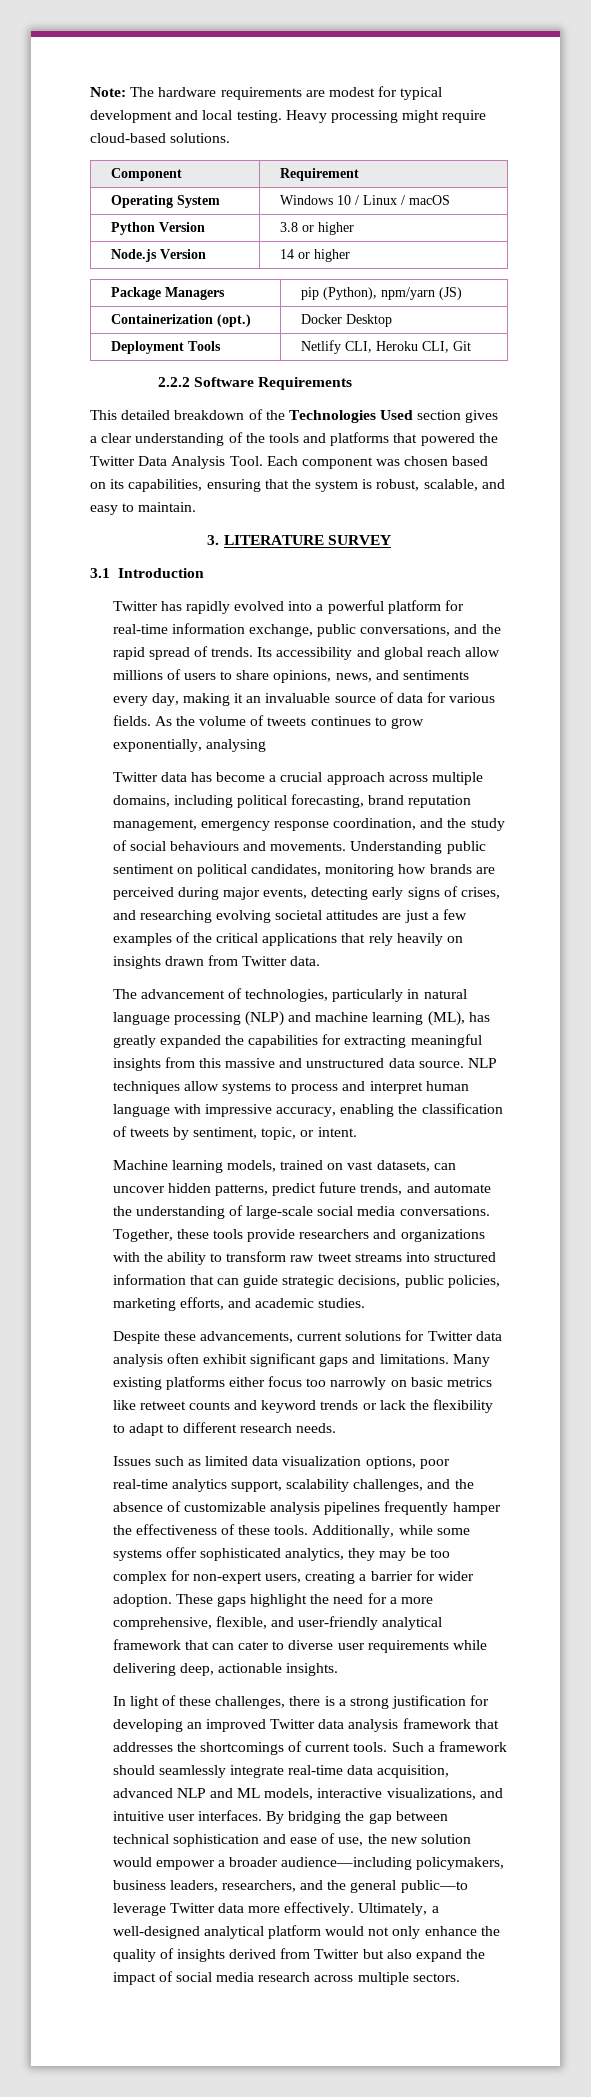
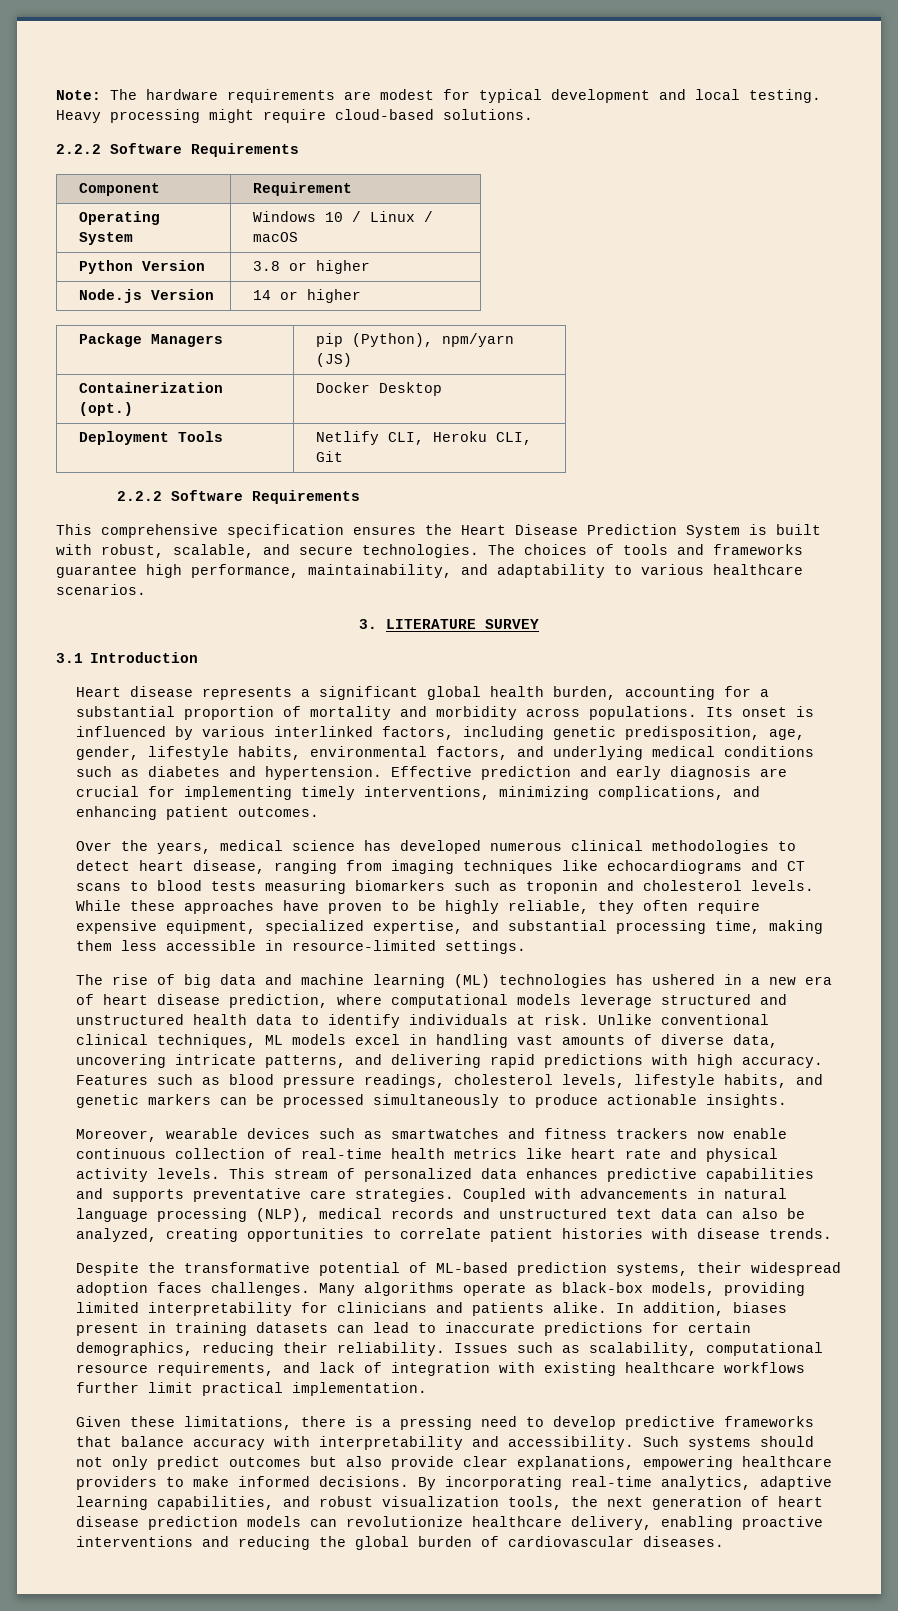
(231, 138) none -> [56,143,299,157] // 2.2.2 Software Requirements
[121,409,499,423] [90,432,498,446] [90,456,489,469] [90,479,505,492] [90,502,197,515] detailed breakdown of the Technologies Used section gives a clear understanding of the tools and platforms that powered the Twitter Data Analysis Tool. Each component was chosen based on its capabilities, ensuring that the system is robust, scalable, and easy to maintain. -> [101,524,821,538] [56,544,803,558] [56,564,803,578] [56,584,146,595] comprehensive specification ensures the Heart Disease Prediction System is built with robust, scalable, and secure technologies. The choices of tools and frameworks guarantee high performance, maintainability, and adaptability to various healthcare scenarios.
[112,600,465,614] [112,623,501,637] [112,646,501,660] [112,669,470,683] [112,692,496,706] [112,715,425,729] [112,739,266,752] [112,772,484,785] [112,794,472,808] [112,818,505,831] [112,840,486,854] [112,864,495,877] [112,886,501,900] [112,909,468,923] [112,932,464,946] [112,955,321,969] [112,988,467,1002] [112,1011,490,1026] [112,1034,482,1048] [112,1057,498,1071] [112,1081,469,1094] [112,1103,503,1117] [112,1126,357,1140] [112,1160,456,1173] [112,1182,491,1196] [112,1205,490,1219] [112,1229,485,1242] [112,1251,497,1265] [112,1274,500,1288] [112,1297,366,1311] [112,1330,502,1344] [112,1353,490,1367] [112,1376,493,1390] [112,1399,494,1413] [112,1422,337,1436] [112,1456,450,1469] [112,1479,474,1492] [112,1501,501,1515] [112,1524,470,1538] [112,1547,450,1561] [112,1570,475,1584] [112,1593,434,1607] [112,1616,443,1630] [112,1639,488,1653] [112,1663,339,1676] [112,1695,490,1709] [112,1718,499,1732] [112,1741,508,1755] [112,1765,450,1778] [112,1788,503,1800] [112,1810,448,1824] [112,1833,472,1847] [112,1857,505,1870] [112,1880,468,1893] [112,1902,439,1916] [112,1925,500,1939] [112,1948,486,1962] [112,1971,460,1985] Twitter has rapidly evolved into a powerful platform for real-time information exchange, public conversations, and the rapid spread of trends. Its accessibility and global reach allow millions of users to share opinions, news, and sentiments every day, making it an invaluable source of data for various fields. As the volume of tweets continues to grow exponentially, analysing // Twitter data has become a crucial approach across multiple domains, including political forecasting, brand reputation management, emergency response coordination, and the study of social behaviours and movements. Understanding public sentiment on political candidates, monitoring how brands are perceived during major events, detecting early signs of crises, and researching evolving societal attitudes are just a few examples of the critical applications that rely heavily on insights drawn from Twitter data. // The advancement of technologies, particularly in natural language processing (NLP) and machine learning (ML), has greatly expanded the capabilities for extracting meaningful insights from this massive and unstructured data source. NLP techniques allow systems to process and interpret human language with impressive accuracy, enabling the classification of tweets by sentiment, topic, or intent. // Machine learning models, trained on vast datasets, can uncover hidden patterns, predict future trends, and automate the understanding of large-scale social media conversations. Together, these tools provide researchers and organizations with the ability to transform raw tweet streams into structured information that can guide strategic decisions, public policies, marketing efforts, and academic studies. // Despite these advancements, current solutions for Twitter data analysis often exhibit significant gaps and limitations. Many existing platforms either focus too narrowly on basic metrics like retweet counts and keyword trends or lack the flexibility to adapt to different research needs. // Issues such as limited data visualization options, poor real-time analytics support, scalability challenges, and the absence of customizable analysis pipelines frequently hamper the effectiveness of these tools. Additionally, while some systems offer sophisticated analytics, they may be too complex for non-expert users, creating a barrier for wider adoption. These gaps highlight the need for a more comprehensive, flexible, and user-friendly analytical framework that can cater to diverse user requirements while delivering deep, actionable insights. // In light of these challenges, there is a strong justification for developing an improved Twitter data analysis framework that addresses the shortcomings of current tools. Such a framework should seamlessly integrate real-time data acquisition, advanced NLP and ML models, interactive visualizations, and intuitive user interfaces. By bridging the gap between technical sophistication and ease of use, the new solution would empower a broader audience—including policymakers, business leaders, researchers, and the general public—to leverage Twitter data more effectively. Ultimately, a well-designed analytical platform would not only enhance the quality of insights derived from Twitter but also expand the impact of social media research across multiple sectors. -> [76,686,770,700] [76,706,815,720] [76,726,806,740] [76,746,815,760] [76,766,788,780] [76,786,761,800] [76,806,320,820] [76,840,797,854] [76,860,806,874] [76,880,815,894] [76,900,761,914] [76,920,824,934] [76,940,527,954] [76,974,833,988] [76,994,788,1008] [76,1014,770,1028] [76,1034,779,1048] [76,1054,824,1068] [76,1074,824,1088] [76,1094,788,1108] [76,1128,788,1142] [76,1148,779,1162] [76,1168,815,1182] [76,1188,788,1202] [76,1208,806,1222] [76,1228,833,1242] [76,1262,842,1276] [76,1282,806,1296] [76,1302,788,1316] [76,1322,752,1336] [76,1342,824,1356] [76,1362,806,1376] [76,1382,428,1396] [76,1416,815,1430] [76,1436,815,1450] [76,1456,833,1470] [76,1476,833,1490] [76,1496,824,1510] [76,1516,824,1530] [76,1536,725,1550] Heart disease represents a significant global health burden, accounting for a substantial proportion of mortality and morbidity across populations. Its onset is influenced by various interlinked factors, including genetic predisposition, age, gender, lifestyle habits, environmental factors, and underlying medical conditions such as diabetes and hypertension. Effective prediction and early diagnosis are crucial for implementing timely interventions, minimizing complications, and enhancing patient outcomes. // Over the years, medical science has developed numerous clinical methodologies to detect heart disease, ranging from imaging techniques like echocardiograms and CT scans to blood tests measuring biomarkers such as troponin and cholesterol levels. While these approaches have proven to be highly reliable, they often require expensive equipment, specialized expertise, and substantial processing time, making them less accessible in resource-limited settings. // The rise of big data and machine learning (ML) technologies has ushered in a new era of heart disease prediction, where computational models leverage structured and unstructured health data to identify individuals at risk. Unlike conventional clinical techniques, ML models excel in handling vast amounts of diverse data, uncovering intricate patterns, and delivering rapid predictions with high accuracy. Features such as blood pressure readings, cholesterol levels, lifestyle habits, and genetic markers can be processed simultaneously to produce actionable insights. // Moreover, wearable devices such as smartwatches and fitness trackers now enable continuous collection of real-time health metrics like heart rate and physical activity levels. This stream of personalized data enhances predictive capabilities and supports preventative care strategies. Coupled with advancements in natural language processing (NLP), medical records and unstructured text data can also be analyzed, creating opportunities to correlate patient histories with disease trends. // Despite the transformative potential of ML-based prediction systems, their widespread adoption faces challenges. Many algorithms operate as black-box models, providing limited interpretability for clinicians and patients alike. In addition, biases present in training datasets can lead to inaccurate predictions for certain demographics, reducing their reliability. Issues such as scalability, computational resource requirements, and lack of integration with existing healthcare workflows further limit practical implementation. // Given these limitations, there is a pressing need to develop predictive frameworks that balance accuracy with interpretability and accessibility. Such systems should not only predict outcomes but also provide clear explanations, empowering healthcare providers to make informed decisions. By incorporating real-time analytics, adaptive learning capabilities, and robust visualization tools, the next generation of heart disease prediction models can revolutionize healthcare delivery, enabling proactive interventions and reducing the global burden of cardiovascular diseases.

